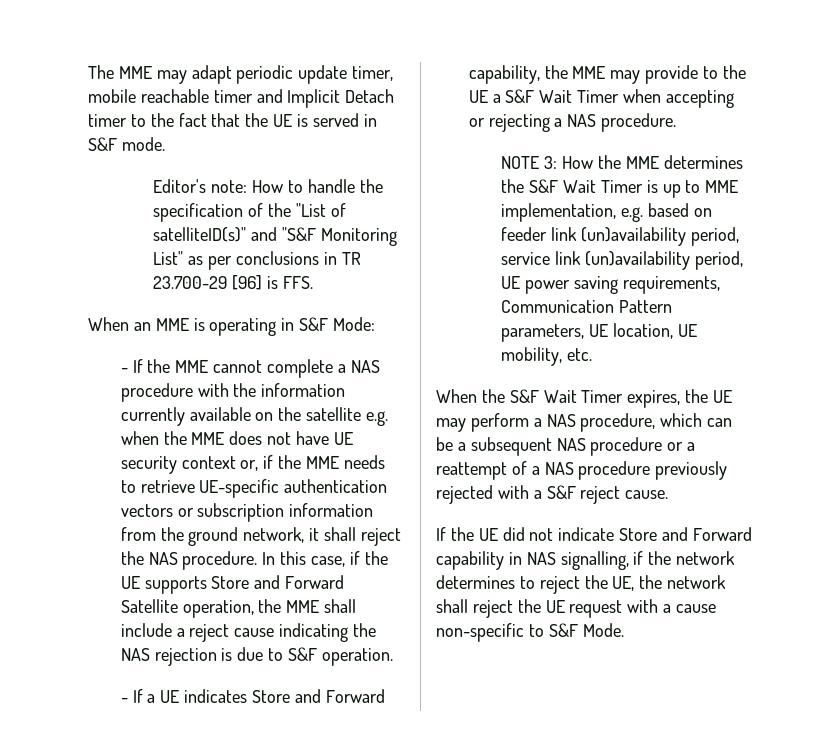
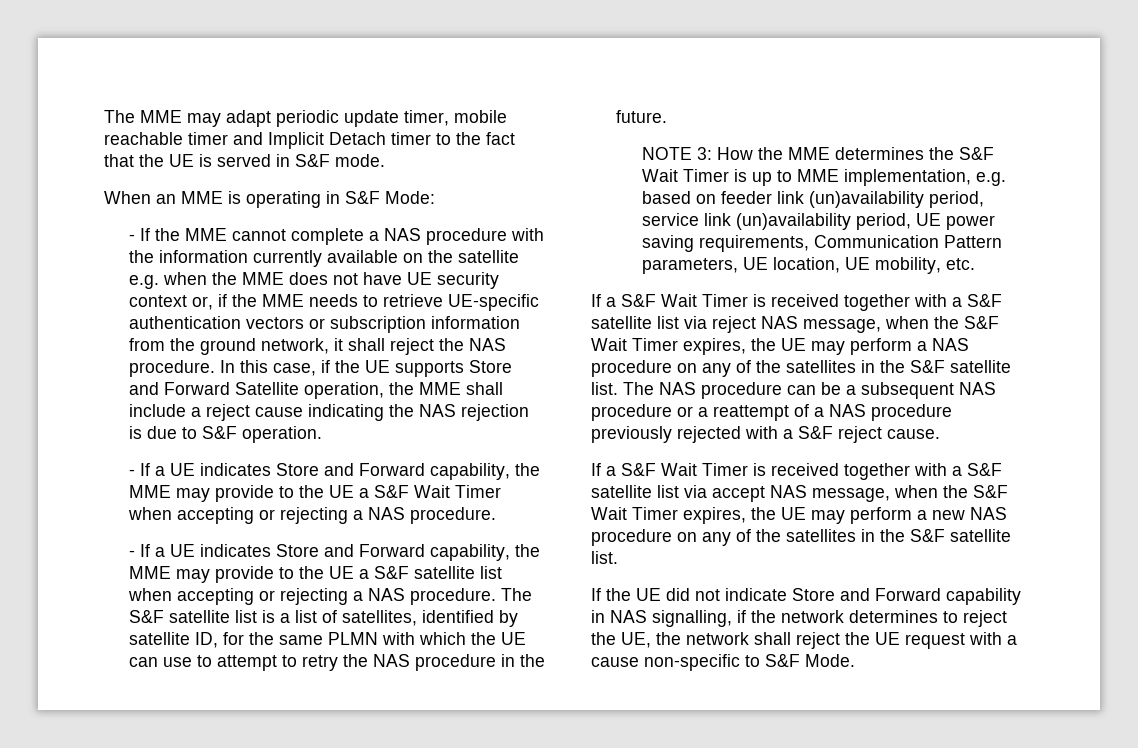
[153,179,383,193] [153,203,346,222] [153,227,397,246] [153,251,361,270] [153,275,313,290] // Editor's note: How to handle the specification of the "List of satelliteID(s)" and "S&F Monitoring List" as per conclusions in TR 23.700-29 [96] is FFS. -> (385, 160) none
(677, 122) none -> [129,544,541,561] [129,566,503,583] [128,588,533,605] [129,610,519,627] [129,632,527,648] [129,654,546,671] [616,110,668,123] // - If a UE indicates Store and Forward capability, the MME may provide to the UE a S&F satellite list when accepting or rejecting a NAS procedure. The S&F satellite list is a list of satellites, identified by satellite ID, for the same PLMN with which the UE can use to attempt to retry the NAS procedure in the future.
[436,389,477,403] When -> [591,294,1002,311] [591,316,929,333] If a S&F Wait Timer is received together with a S&F satellite list via reject NAS message, when
[580,413,703,432] procedure, which -> [591,360,1011,377] [591,382,782,399] procedure on any of the satellites in the S&F satellite list. The NAS procedure
(669, 494) none -> [591,463,1002,480] [591,485,1008,502] [591,507,1007,524] [591,529,1011,546] [591,551,618,564] // If a S&F Wait Timer is received together with a S&F satellite list via accept NAS message, when the S&F Wait Timer expires, the UE may perform a new NAS procedure on any of the satellites in the S&F satellite list.

